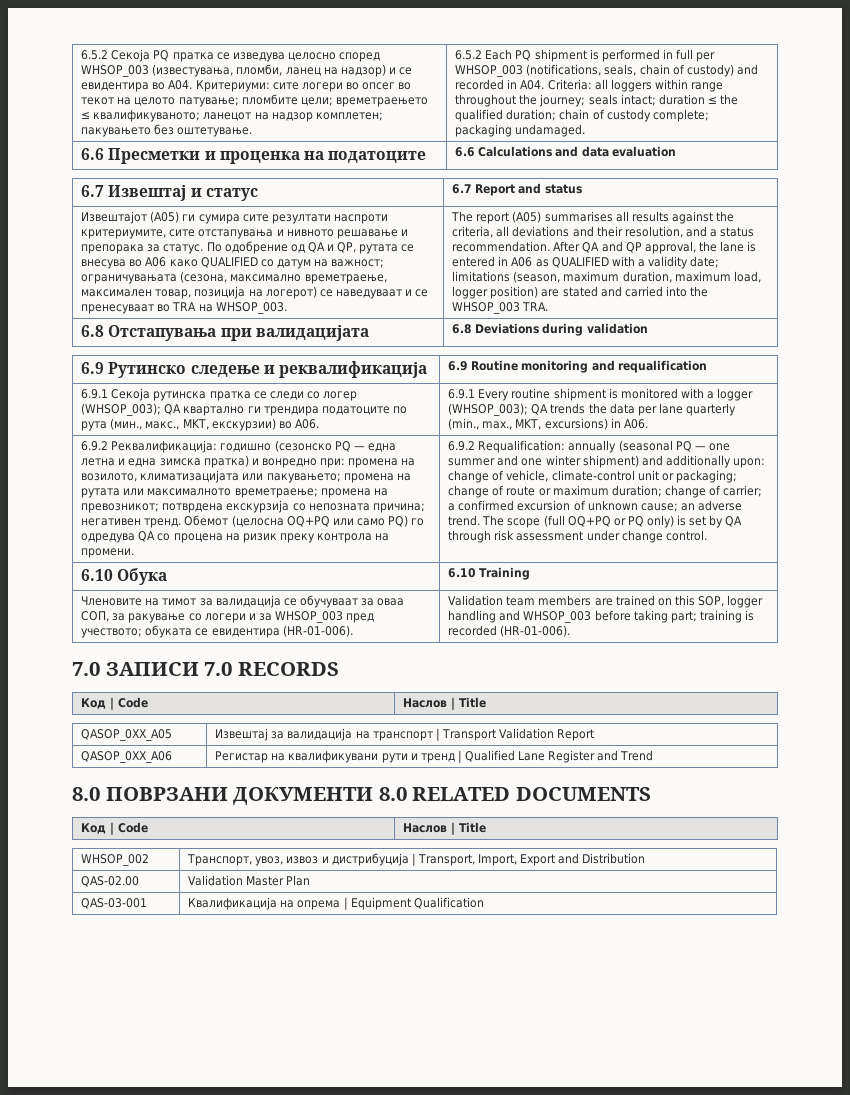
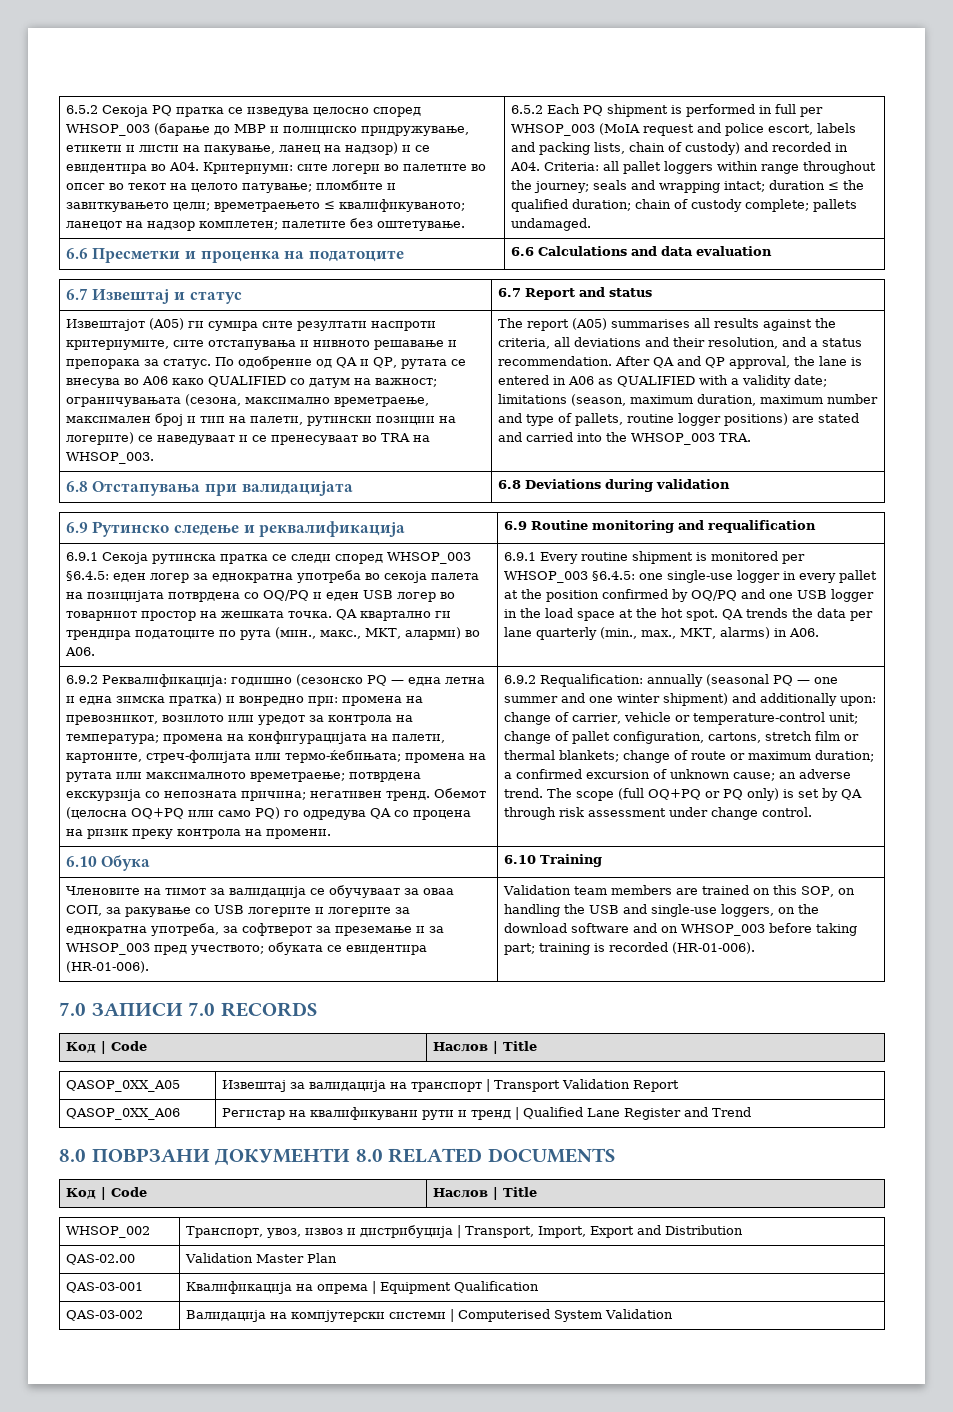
[152,64,283,77] (известувања, пломби, -> [153,123,469,136] [65,145,275,155] (барање до МВР и полициско придружување, етикети и листи на пакување,
(359, 86) none -> [402,164,486,171] палетите во
(298, 99) none -> [386,183,396,190] [65,202,169,212] и завиткувањето
[81,127,152,137] пакувањето -> [281,221,346,228] палетите
[526,64,637,76] (notifications, seals, -> [598,123,856,136] [510,142,625,155] (MoIA request and police escort, labels and packing lists,
(608, 84) none -> [622,161,661,174] pallet
(618, 99) none -> [630,180,720,193] and wrapping
[455,124,513,137] packaging -> [812,199,857,212] pallets
[155,286,317,299] товар, позиција на логерот) -> [154,413,456,426] [65,432,134,445] број и тип на палети, рутински позиции на логерите)
[733,271,761,283] [452,286,539,299] load, logger position) -> [826,394,878,404] [497,413,788,426] number and type of pallets, routine logger positions)
[306,391,357,401] [81,403,162,416] со логер (WHSOP_003); -> [334,552,471,564] [65,570,479,583] [65,590,455,602] [65,611,332,621] според WHSOP_003 §6.4.5: еден логер за еднократна употреба во секоја палета на позицијата потврдена со OQ/PQ и еден USB логер во товарниот простор на жешката точка.
[211,418,276,431] екскурзии) -> [404,627,461,640] аларми)
[680,388,754,401] [448,403,529,416] with a logger (WHSOP_003); -> [781,554,805,564] [503,570,877,583] [503,589,874,602] [503,608,718,621] per WHSOP_003 §6.4.5: one single-use logger in every pallet at the position confirmed by OQ/PQ and one USB logger in the load space at the hot spot.
[544,418,608,430] excursions) -> [719,627,770,639] alarms)
[81,470,341,483] возилото, климатизацијата или пакувањето; -> [65,715,413,725] [65,731,445,744] [65,750,401,763] превозникот, возилото или уредот за контрола на температура; промена на конфигурацијата на палети, картоните, стреч-фолијата или термо-ќебињата;
[320,488,388,498] [81,503,160,513] промена на превозникот; -> (345, 777) none
[506,470,737,483] vehicle, climate-control unit or packaging; -> [571,712,858,725] [503,731,859,744] [503,750,619,762] carrier, vehicle or temperature-control unit; change of pallet configuration, cartons, stretch film or thermal blankets;
[664,485,763,498] change of carrier; -> (874, 756) none
[204,613,246,623] логери -> [213,905,410,917] [65,923,412,936] USB логерите и логерите за еднократна употреба, за софтверот за преземање
[727,595,764,608] [448,610,521,623] logger handling and -> [837,888,855,895] [503,904,819,917] [503,923,678,933] on handling the USB and single-use loggers, on the download software and on
(484, 903) none -> [65,1310,143,1321] [185,1309,673,1322] // QAS-03-002 | Валидација на компјутерски системи | Computerised System Validation

